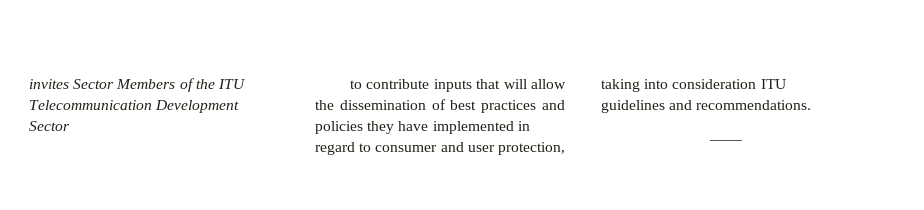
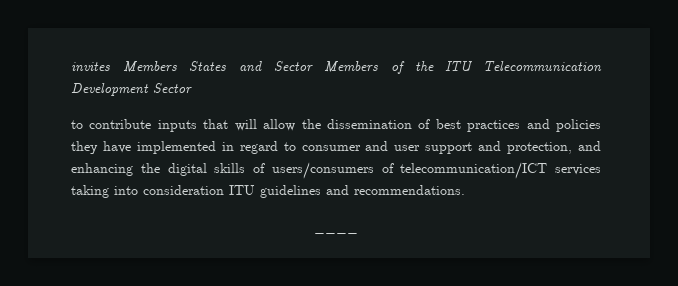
(69, 84) none -> [122,61,262,73] Members States and
[498,142,565,155] protection, -> [425,141,602,154] [71,162,601,179] support and protection, and enhancing the digital skills of users/consumers of telecommunication/ICT services

